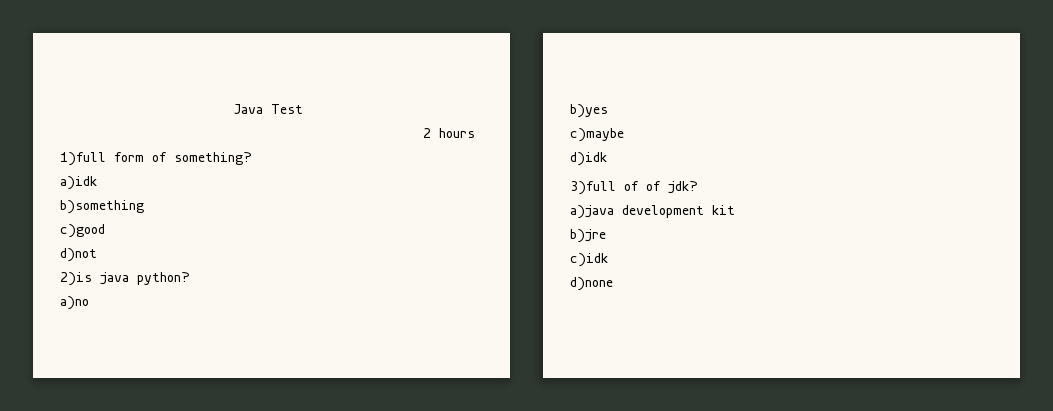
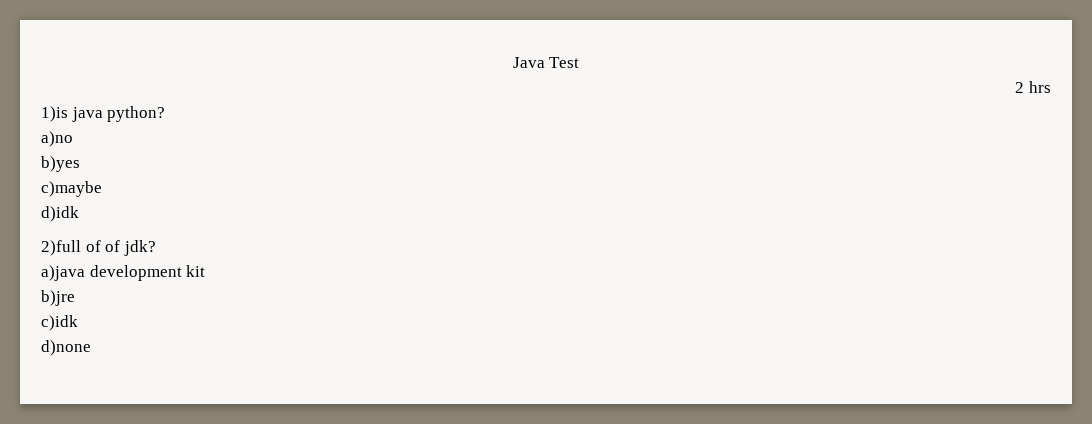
[439,128,475,138] [60,152,252,166] [60,176,97,190] [60,200,144,214] [60,224,105,238] [60,248,97,262] [60,272,92,286] hours // 1)full form of something? // a)idk // b)something // c)good // d)not // 2)is -> [1029,81,1051,93] [41,106,68,122] hrs // 1)is
[570,181,616,195] 3)full -> [41,240,81,256] 2)full

